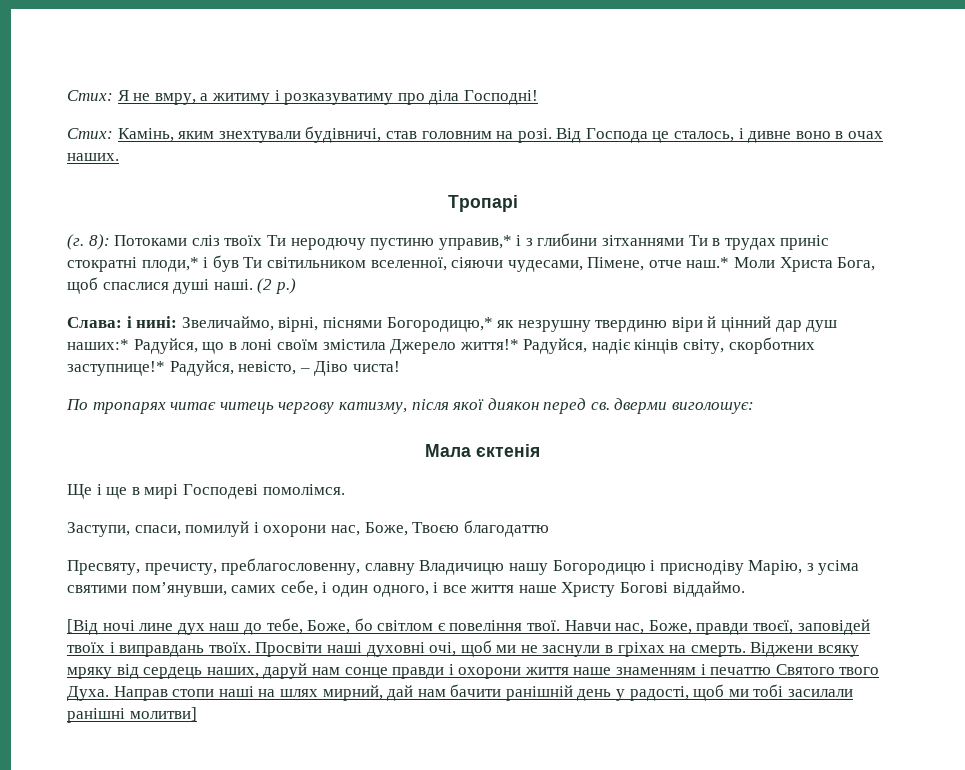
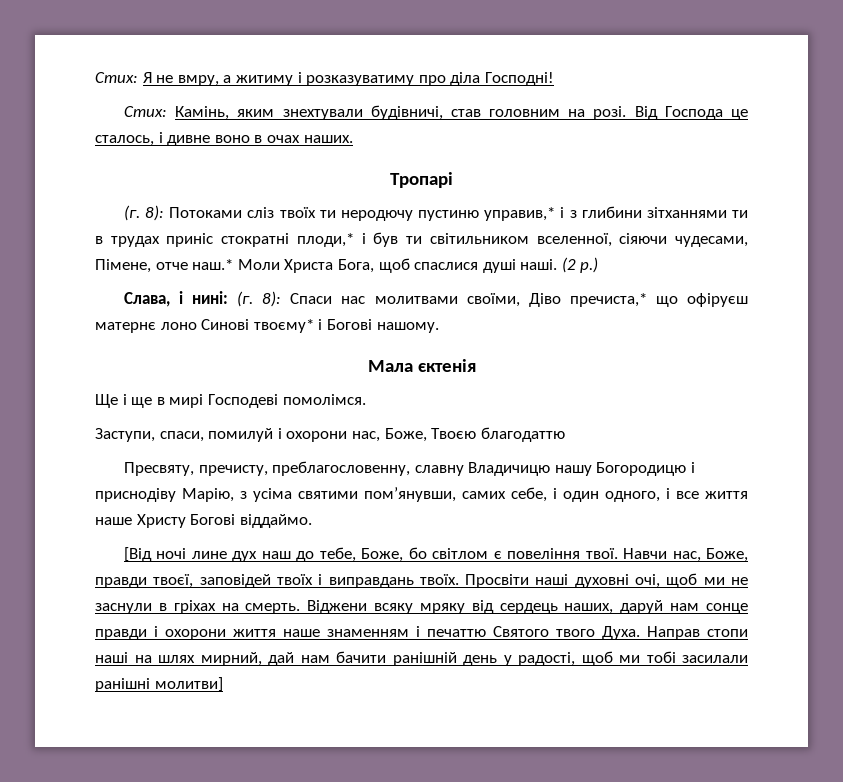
[266,235,286,246] Ти -> [319,210,336,218] ти
[688,235,708,246] Ти -> [732,210,748,218] ти
[243,257,263,268] Ти -> [406,236,423,244] ти
[67,317,122,328] Слава: -> [123,292,170,307] Слава,
[181,316,838,332] [67,337,815,354] [67,360,400,376] [66,398,755,414] Звеличаймо, вірні, піснями Богородицю,* як незрушну твердиню віри й цінний дар душ наших:* Радуйся, що в лоні своїм змістила Джерело життя!* Радуйся, надіє кінців світу, скорботних заступнице!* Радуйся, невісто, – Діво чиста! // По тропарях читає читець чергову катизму, після якої диякон перед св. дверми виголошує: -> [237,291,749,307] [95,319,439,333] (г. 8): Спаси нас молитвами своїми, Діво пречиста,* що офіруєш матернє лоно Синові твоєму* і Богові нашому.

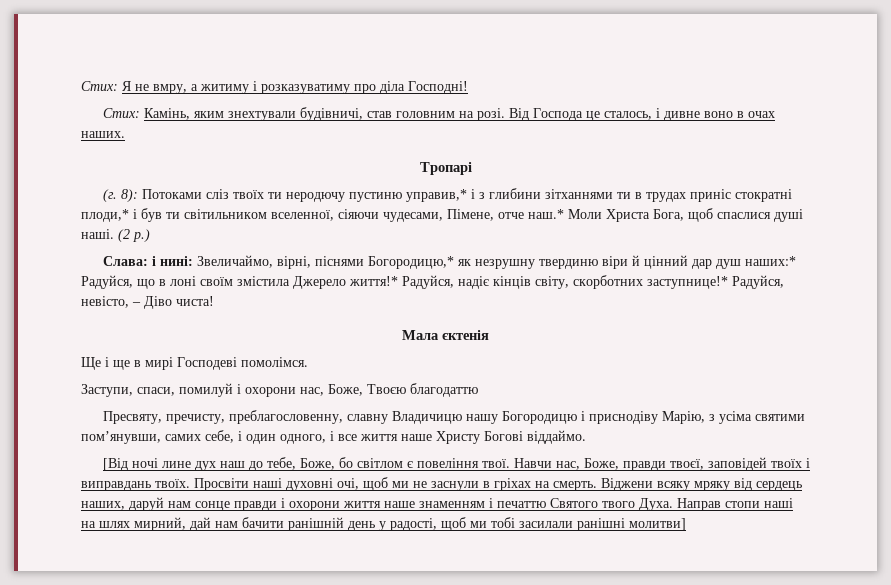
[123,292,170,307] Слава, -> [102,256,148,266] Слава:
[237,291,749,307] [95,319,439,333] (г. 8): Спаси нас молитвами своїми, Діво пречиста,* що офіруєш матернє лоно Синові твоєму* і Богові нашому. -> [196,255,796,269] [81,275,784,289] [81,296,214,309] Звеличаймо, вірні, піснями Богородицю,* як незрушну твердиню віри й цінний дар душ наших:* Радуйся, що в лоні своїм змістила Джерело життя!* Радуйся, надіє кінців світу, скорботних заступнице!* Радуйся, невісто, – Діво чиста!

